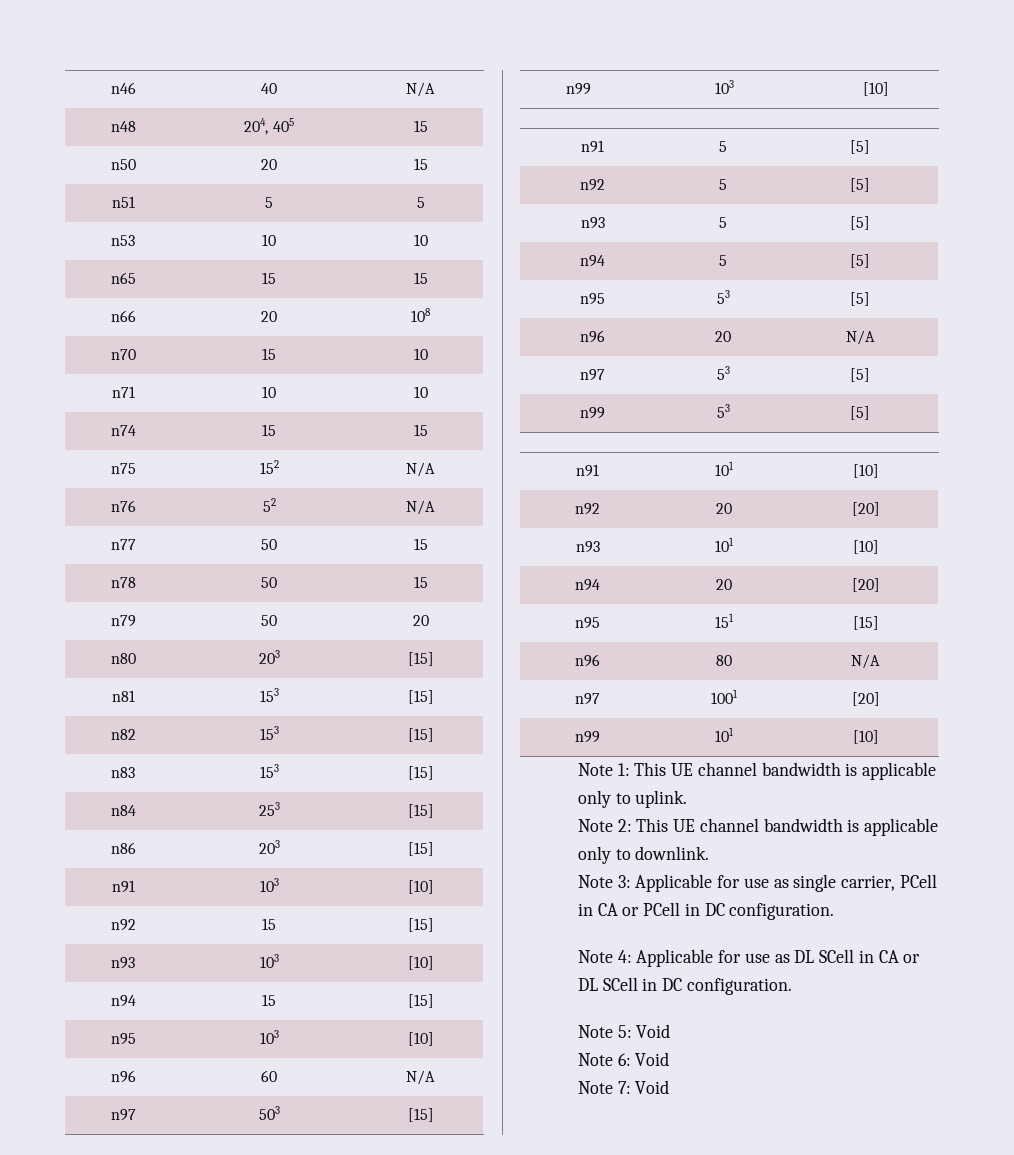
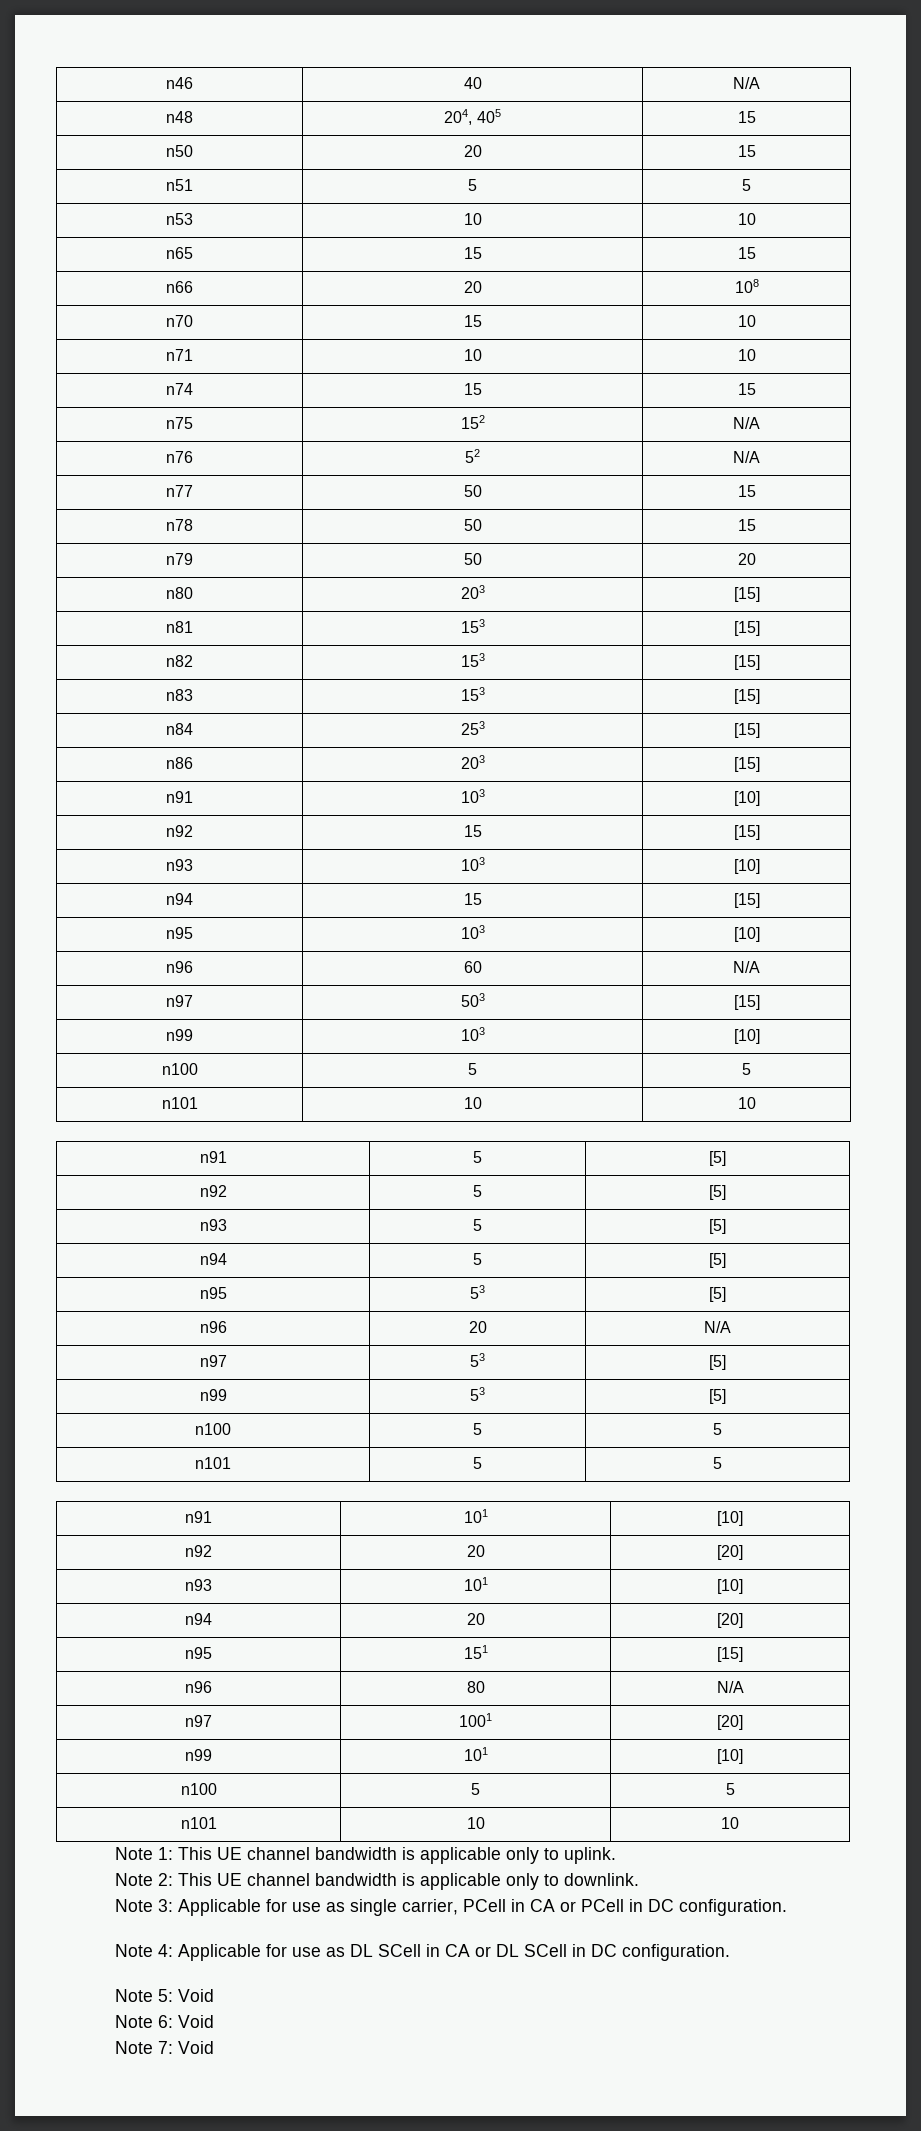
(889, 89) none -> [161,1063,198,1075] [468,1063,477,1075] [742,1063,751,1075] [161,1097,198,1109] [463,1097,482,1109] [737,1097,756,1109] // n100 | 5 | 5 // n101 | 10 | 10
(870, 413) none -> [195,1423,231,1435] [473,1423,482,1435] [713,1423,722,1435] [195,1457,231,1469] [473,1457,482,1469] [713,1457,722,1469] // n100 | 5 | 5 // n101 | 5 | 5
(879, 737) none -> [180,1783,217,1795] [471,1783,480,1795] [725,1783,735,1795] [180,1817,217,1829] [466,1817,485,1829] [721,1817,739,1829] // n100 | 5 | 5 // n101 | 10 | 10

